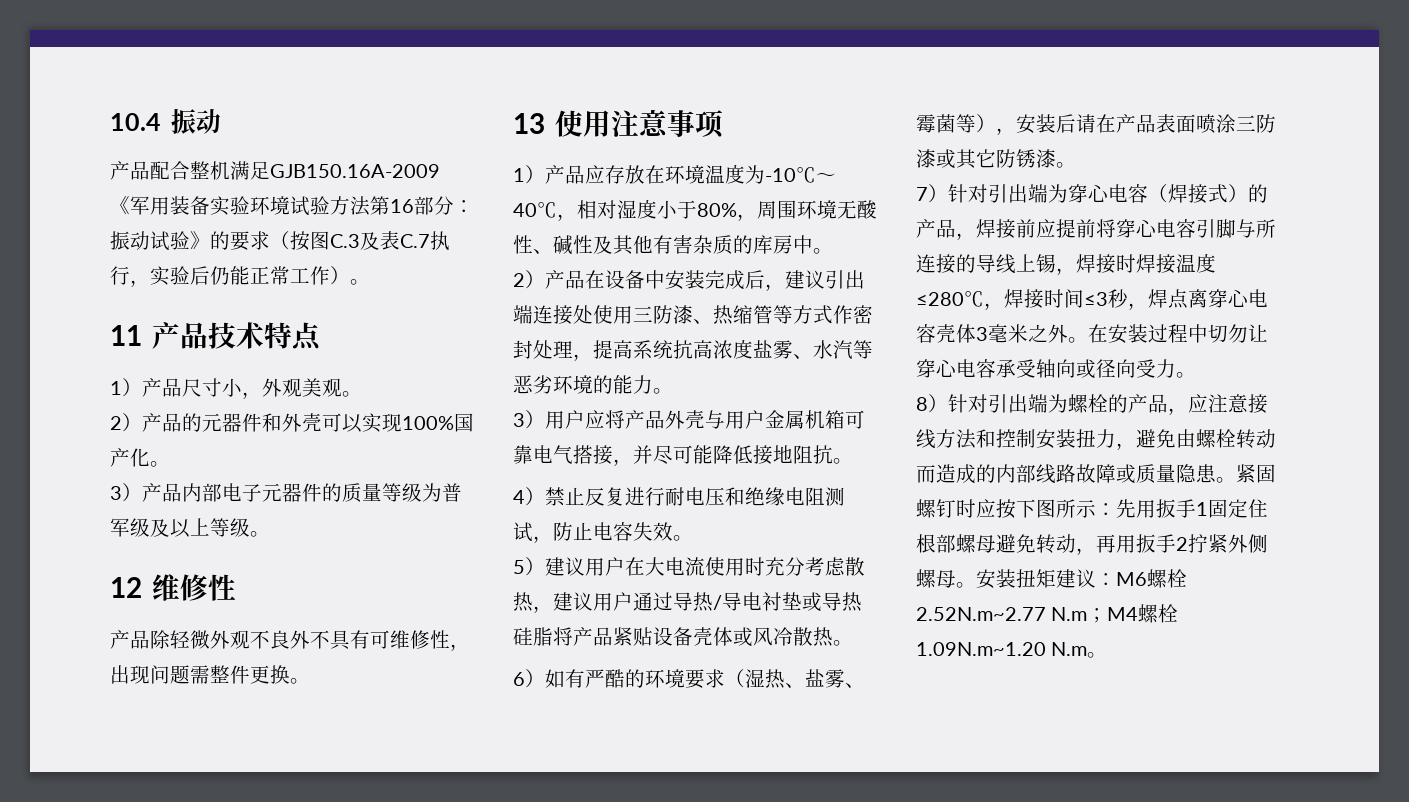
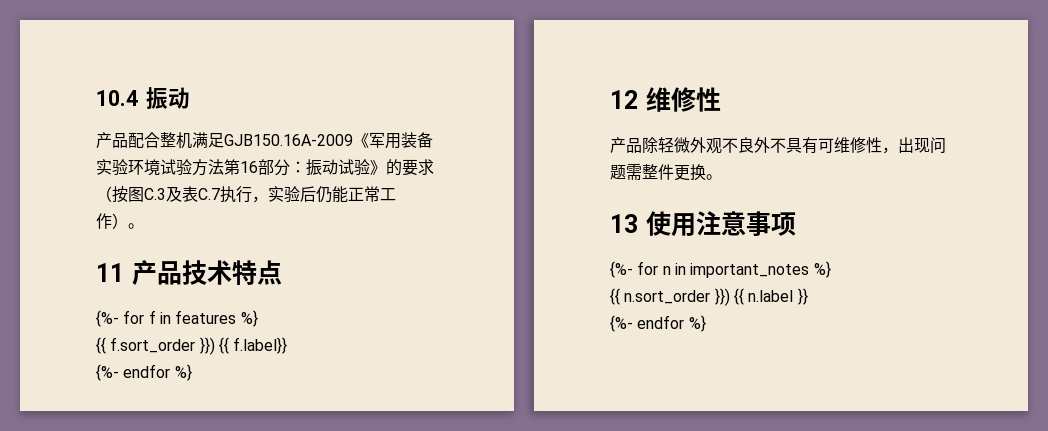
[110,378,362,399] [110,413,474,433] [110,448,170,467] [110,483,462,502] [110,518,270,538] 1）产品尺寸小，外观美观。 // 2）产品的元器件和外壳可以实现100%国产化。 // 3）产品内部电子元器件的质量等级为普军级及以上等级。 -> [96,310,258,327] [96,337,288,355] [96,364,192,381] {%- for f in features %} // {{ f.sort_order }}) {{ f.label}} // {%- endfor %}
[513,165,836,184] [513,200,877,221] [513,235,833,255] [513,270,865,291] [513,305,873,325] [513,340,873,361] [513,375,673,394] [513,410,865,429] [513,445,853,466] [513,487,845,506] [513,522,693,543] [513,557,865,576] [513,592,862,613] [513,627,853,647] [513,669,865,689] [916,114,1276,135] [916,149,1076,169] [916,184,1268,204] [916,219,1276,240] [916,254,1216,275] [916,289,1268,310] [916,324,1268,344] [916,359,1196,379] [916,394,1268,415] [916,429,1276,450] [916,464,1276,484] [916,499,1268,519] [916,534,1268,555] [916,569,1187,589] [916,604,1179,623] [916,642,1108,658] 1）产品应存放在环境温度为-10℃～40℃，相对湿度小于80%，周围环境无酸性、碱性及其他有害杂质的库房中。 // 2）产品在设备中安装完成后，建议引出端连接处使用三防漆、热缩管等方式作密封处理，提高系统抗高浓度盐雾、水汽等恶劣环境的能力。 // 3）用户应将产品外壳与用户金属机箱可靠电气搭接，并尽可能降低接地阻抗。 // 4）禁止反复进行耐电压和绝缘电阻测试，防止电容失效。 // 5）建议用户在大电流使用时充分考虑散热，建议用户通过导热/导电衬垫或导热硅脂将产品紧贴设备壳体或风冷散热。 // 6）如有严酷的环境要求（湿热、盐雾、霉菌等），安装后请在产品表面喷涂三防漆或其它防锈漆。 // 7）针对引出端为穿心电容（焊接式）的产品，焊接前应提前将穿心电容引脚与所连接的导线上锡，焊接时焊接温度≤280℃，焊接时间≤3秒，焊点离穿心电容壳体3毫米之外。在安装过程中切勿让穿心电容承受轴向或径向受力。 // 8）针对引出端为螺栓的产品，应注意接线方法和控制安装扭力，避免由螺栓转动而造成的内部线路故障或质量隐患。紧固螺钉时应按下图所示：先用扳手1固定住根部螺母避免转动，再用扳手2拧紧外侧螺母。安装扭矩建议：M6螺栓2.52N.m~2.77 N.m；M4螺栓1.09N.m~1.20 N.m。 -> [610,261,831,278] [610,288,808,306] [610,315,706,332] {%- for n in important_notes %} // {{ n.sort_order }}) {{ n.label }} // {%- endfor %}

